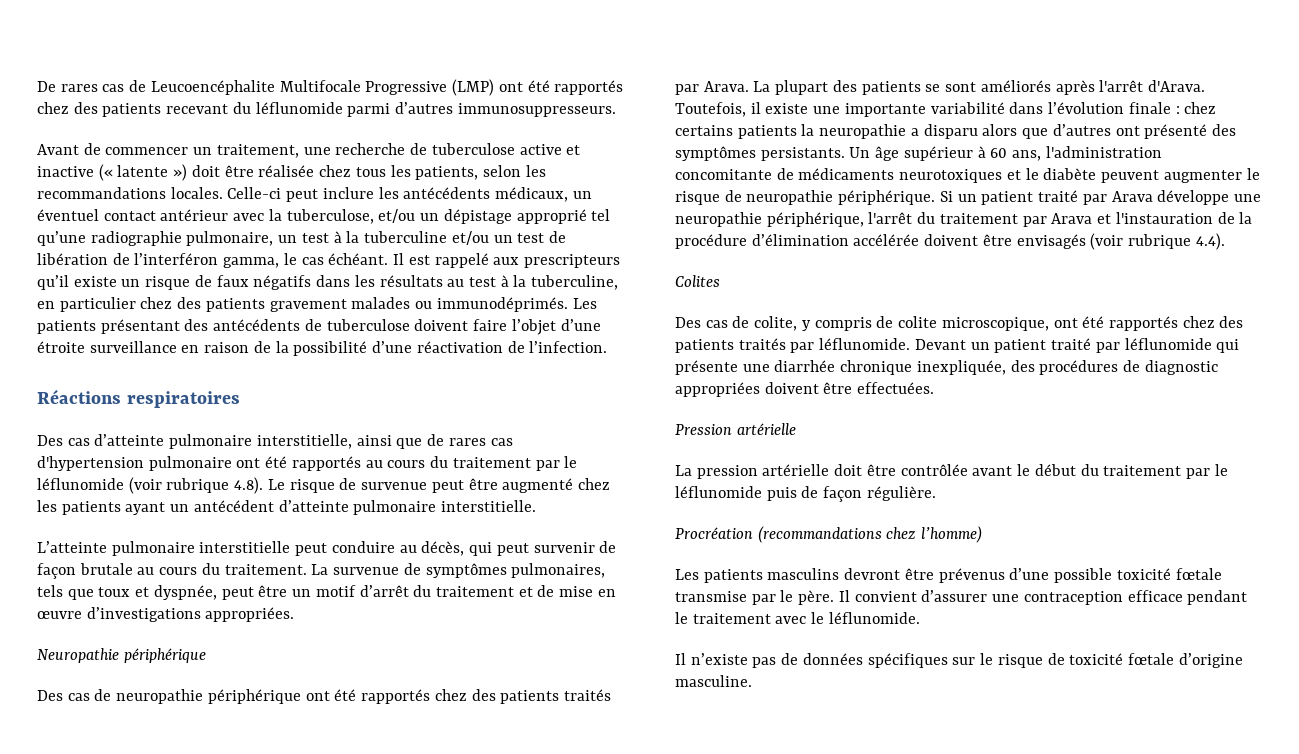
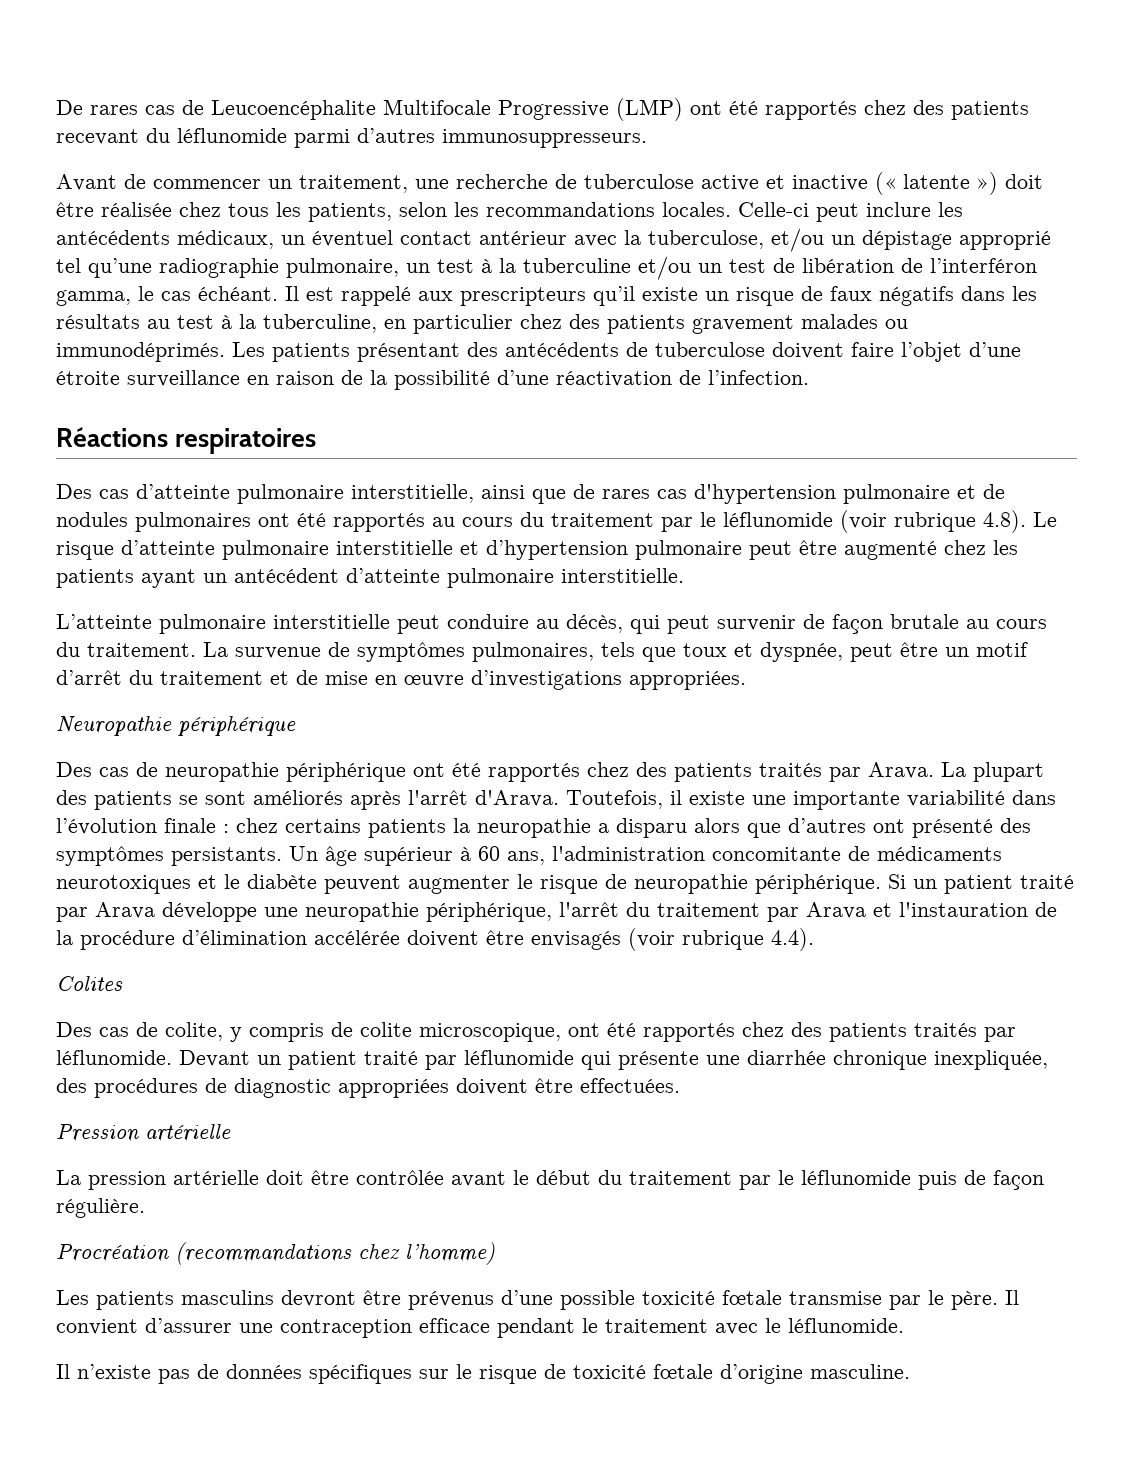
(232, 463) none -> [957,484,1005,499] [56,512,251,532] et de nodules pulmonaires
[339,478,428,490] de survenue -> [121,540,742,560] d’atteinte pulmonaire interstitielle et d’hypertension pulmonaire

